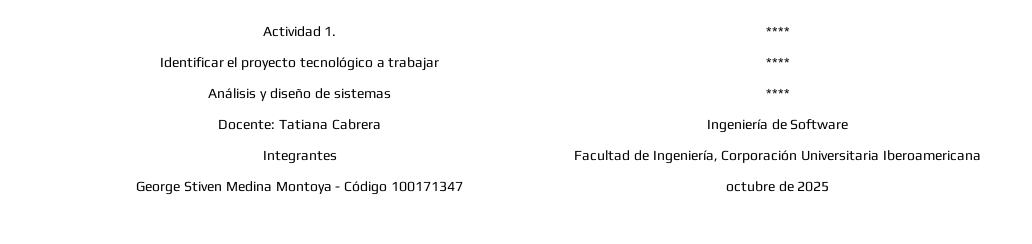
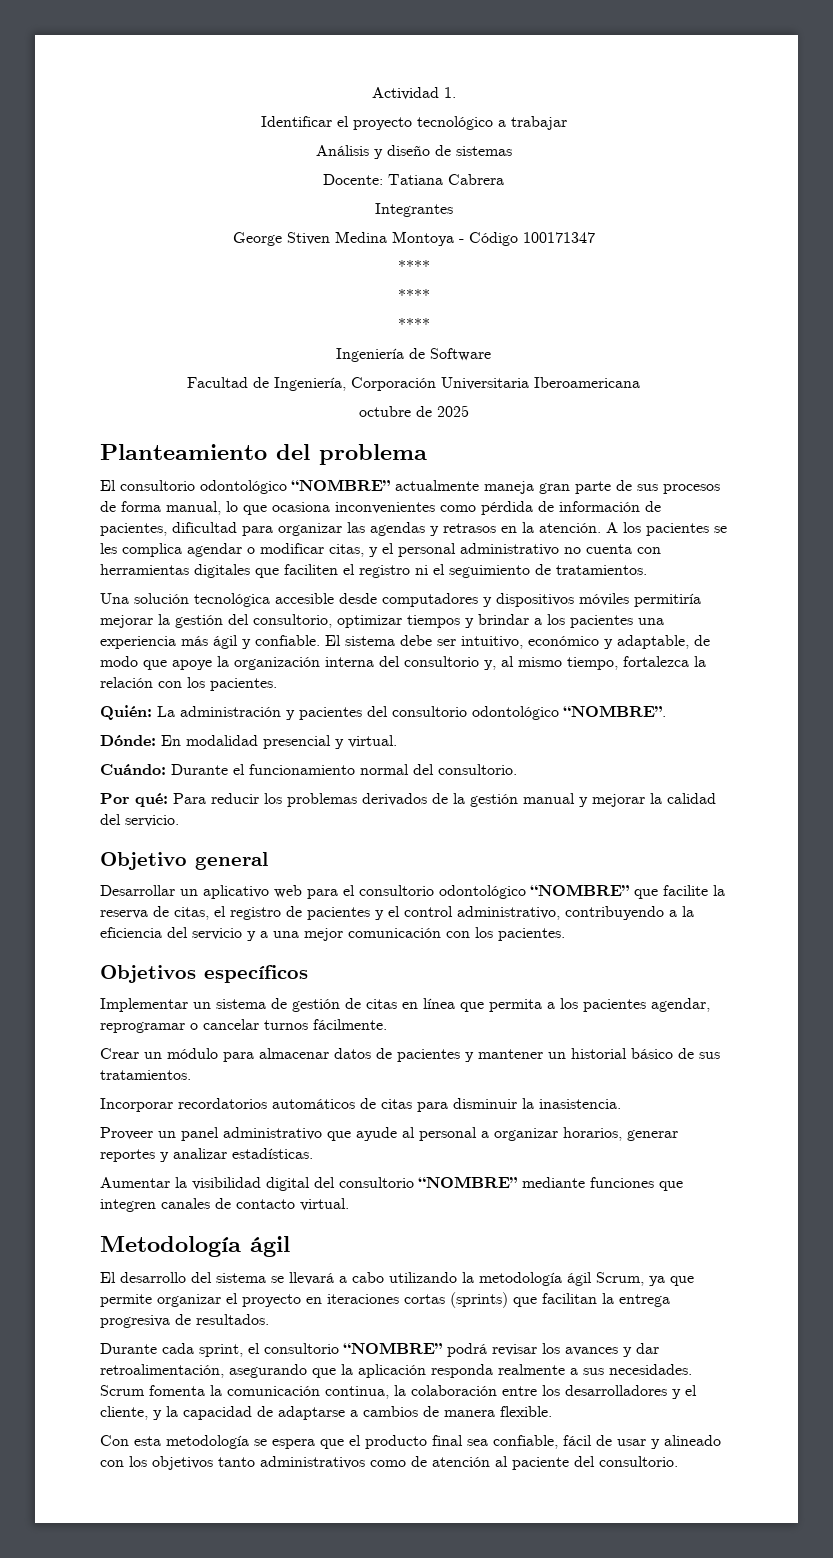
(830, 186) none -> [100,444,427,465] [100,479,720,494] [100,501,661,515] [100,522,727,536] [100,543,661,557] [100,564,647,578] [100,593,701,607] [100,614,664,628] [100,635,710,649] [100,656,706,670] [100,677,277,691] [100,705,666,720] [100,735,397,749] [100,764,517,775] [100,793,716,807] [100,814,179,827] [100,852,268,870] [100,884,725,899] [100,906,694,920] [100,927,565,941] [100,965,308,983] [100,998,710,1012] [100,1019,387,1033] [100,1048,720,1062] [100,1070,191,1080] [100,1098,621,1112] [100,1127,678,1141] [100,1148,313,1162] [100,1176,683,1191] [100,1198,349,1212] [100,1236,290,1257] [100,1272,694,1286] [100,1292,670,1308] [100,1314,269,1328] [100,1342,659,1357] [100,1364,692,1378] [100,1385,697,1399] [100,1406,552,1420] [100,1435,721,1449] [100,1456,678,1470] // Planteamiento del problema // El consultorio odontológico “NOMBRE” actualmente maneja gran parte de sus procesos de forma manual, lo que ocasiona inconvenientes como pérdida de información de pacientes, dificultad para organizar las agendas y retrasos en la atención. A los pacientes se les complica agendar o modificar citas, y el personal administrativo no cuenta con herramientas digitales que faciliten el registro ni el seguimiento de tratamientos. // Una solución tecnológica accesible desde computadores y dispositivos móviles permitiría mejorar la gestión del consultorio, optimizar tiempos y brindar a los pacientes una experiencia más ágil y confiable. El sistema debe ser intuitivo, económico y adaptable, de modo que apoye la organización interna del consultorio y, al mismo tiempo, fortalezca la relación con los pacientes. // Quién: La administración y pacientes del consultorio odontológico “NOMBRE”. // Dónde: En modalidad presencial y virtual. // Cuándo: Durante el funcionamiento normal del consultorio. // Por qué: Para reducir los problemas derivados de la gestión manual y mejorar la calidad del servicio. // Objetivo general // Desarrollar un aplicativo web para el consultorio odontológico “NOMBRE” que facilite la reserva de citas, el registro de pacientes y el control administrativo, contribuyendo a la eficiencia del servicio y a una mejor comunicación con los pacientes. // Objetivos específicos // Implementar un sistema de gestión de citas en línea que permita a los pacientes agendar, reprogramar o cancelar turnos fácilmente. // Crear un módulo para almacenar datos de pacientes y mantener un historial básico de sus tratamientos. // Incorporar recordatorios automáticos de citas para disminuir la inasistencia. // Proveer un panel administrativo que ayude al personal a organizar horarios, generar reportes y analizar estadísticas. // Aumentar la visibilidad digital del consultorio “NOMBRE” mediante funciones que integren canales de contacto virtual. // Metodología ágil // El desarrollo del sistema se llevará a cabo utilizando la metodología ágil Scrum, ya que permite organizar el proyecto en iteraciones cortas (sprints) que facilitan la entrega progresiva de resultados. // Durante cada sprint, el consultorio “NOMBRE” podrá revisar los avances y dar retroalimentación, asegurando que la aplicación responda realmente a sus necesidades. Scrum fomenta la comunicación continua, la colaboración entre los desarrolladores y el cliente, y la capacidad de adaptarse a cambios de manera flexible. // Con esta metodología se espera que el producto final sea confiable, fácil de usar y alineado con los objetivos tanto administrativos como de atención al paciente del consultorio.

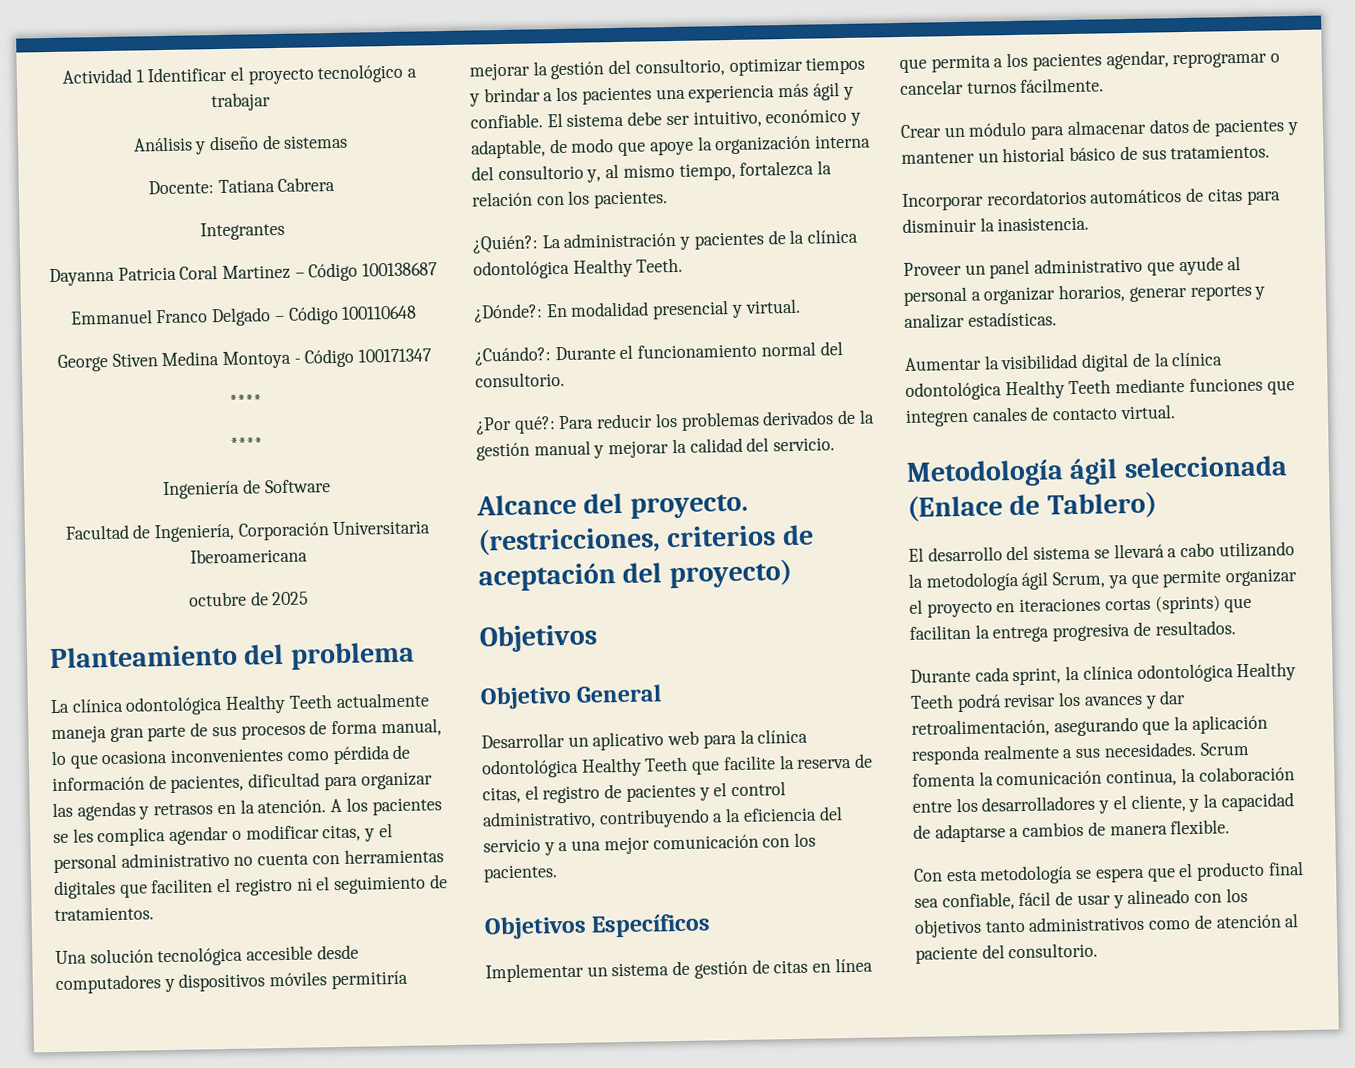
[443,87,456,98] 1. // -> [135,69,144,83] 1
(453, 210) none -> [48,262,439,287] [69,305,418,327] // Dayanna Patricia Coral Martinez – Código 100138687 // Emmanuel Franco Delgado – Código 100110648
[397,318,430,330] // **** -> (263, 444) none
[100,479,390,494] El consultorio odontológico “NOMBRE” -> [50,694,333,716] La clínica odontológica Healthy Teeth
[100,705,152,720] Quién: -> [472,235,539,254] ¿Quién?:
[367,705,666,720] [100,735,156,746] del consultorio odontológico “NOMBRE”. // Dónde: -> [767,228,859,245] [473,257,684,280] [473,303,543,323] de la clínica odontológica Healthy Teeth. // ¿Dónde?:
[100,764,166,775] Cuándo: -> [474,346,551,366] ¿Cuándo?:
[100,793,168,807] Por qué: -> [475,416,556,435] ¿Por qué?:
(179, 821) none -> [476,492,748,519] [477,524,814,556] [478,558,792,592] [479,624,598,653] // Alcance del proyecto. (restricciones, criterios de aceptación del proyecto) // Objetivos
[195,852,268,870] general -> [576,684,662,703] General
[343,884,629,899] el consultorio odontológico “NOMBRE” -> [739,728,809,744] [481,756,689,779] la clínica odontológica Healthy Teeth
[204,965,308,983] específicos -> [591,913,712,938] Específicos
[314,1176,517,1188] del consultorio “NOMBRE” -> [1131,351,1224,367] [905,379,1112,401] de la clínica odontológica Healthy Teeth
(290, 1246) none -> [1123,455,1288,479] [907,491,1157,522] seleccionada (Enlace de Tablero)
[248,1342,442,1354] el consultorio “NOMBRE” -> [1065,662,1297,683] [910,694,954,709] la clínica odontológica Healthy Teeth

